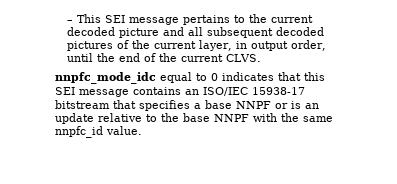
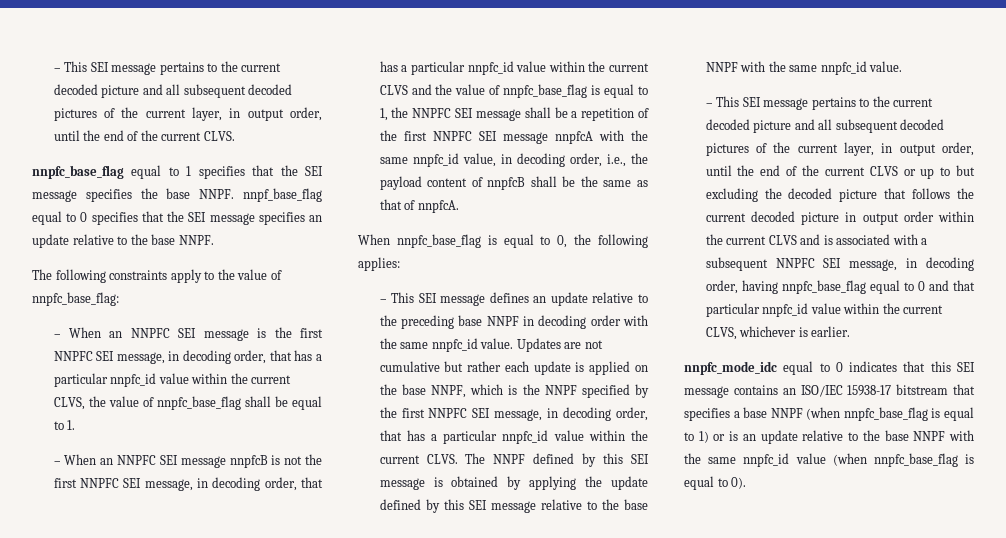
(262, 58) none -> [32,165,323,179] [32,188,322,202] [32,211,323,225] [32,234,214,248] [32,269,282,283] [32,292,119,306] [53,327,323,341] [53,350,323,364] [53,373,292,387] [53,396,322,410] [53,420,76,430] [53,454,323,468] [53,477,323,491] [379,61,649,75] [379,84,648,98] [379,107,649,121] [379,130,648,144] [379,153,648,167] [379,176,648,190] [379,199,459,213] [358,234,648,248] [358,257,400,271] [379,292,648,306] [379,315,648,329] [379,338,603,352] [379,361,648,375] [379,384,649,398] [379,407,648,421] [379,430,648,444] [379,453,649,467] [379,476,648,490] [379,499,648,513] [705,61,903,75] [705,96,934,110] [705,119,945,133] [705,142,974,156] [705,165,975,179] [705,188,974,202] [705,211,974,225] [705,234,928,245] [705,257,974,271] [705,280,975,294] [705,303,944,317] [705,326,851,340] // nnpfc_base_flag equal to 1 specifies that the SEI message specifies the base NNPF. nnpf_base_flag equal to 0 specifies that the SEI message specifies an update relative to the base NNPF. // The following constraints apply to the value of nnpfc_base_flag: // – When an NNPFC SEI message is the first NNPFC SEI message, in decoding order, that has a particular nnpfc_id value within the current CLVS, the value of nnpfc_base_flag shall be equal to 1. // – When an NNPFC SEI message nnpfcB is not the first NNPFC SEI message, in decoding order, that has a particular nnpfc_id value within the current CLVS and the value of nnpfc_base_flag is equal to 1, the NNPFC SEI message shall be a repetition of the first NNPFC SEI message nnpfcA with the same nnpfc_id value, in decoding order, i.e., the payload content of nnpfcB shall be the same as that of nnpfcA. // When nnpfc_base_flag is equal to 0, the following applies: // – This SEI message defines an update relative to the preceding base NNPF in decoding order with the same nnpfc_id value. Updates are not cumulative but rather each update is applied on the base NNPF, which is the NNPF specified by the first NNPFC SEI message, in decoding order, that has a particular nnpfc_id value within the current CLVS. The NNPF defined by this SEI message is obtained by applying the update defined by this SEI message relative to the base NNPF with the same nnpfc_id value. // – This SEI message pertains to the current decoded picture and all subsequent decoded pictures of the current layer, in output order, until the end of the current CLVS or up to but excluding the decoded picture that follows the current decoded picture in output order within the current CLVS and is associated with a subsequent NNPFC SEI message, in decoding order, having nnpfc_base_flag equal to 0 and that particular nnpfc_id value within the current CLVS, whichever is earlier.
(271, 105) none -> [806,407,974,421] [684,431,709,443] (when nnpfc_base_flag is equal to 1)
[106,126,142,135] value. -> [795,453,974,467] [684,476,747,490] value (when nnpfc_base_flag is equal to 0).

